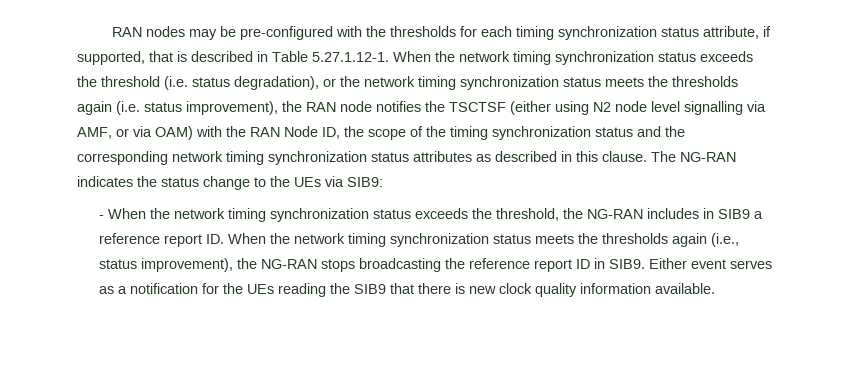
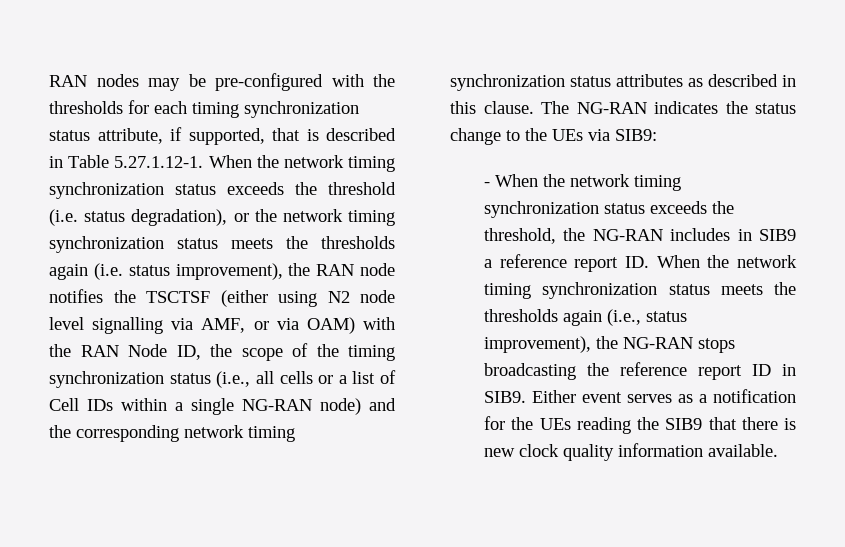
(633, 132) none -> [216,370,396,388] [49,398,361,415] (i.e., all cells or a list of Cell IDs within a single NG-RAN node)

